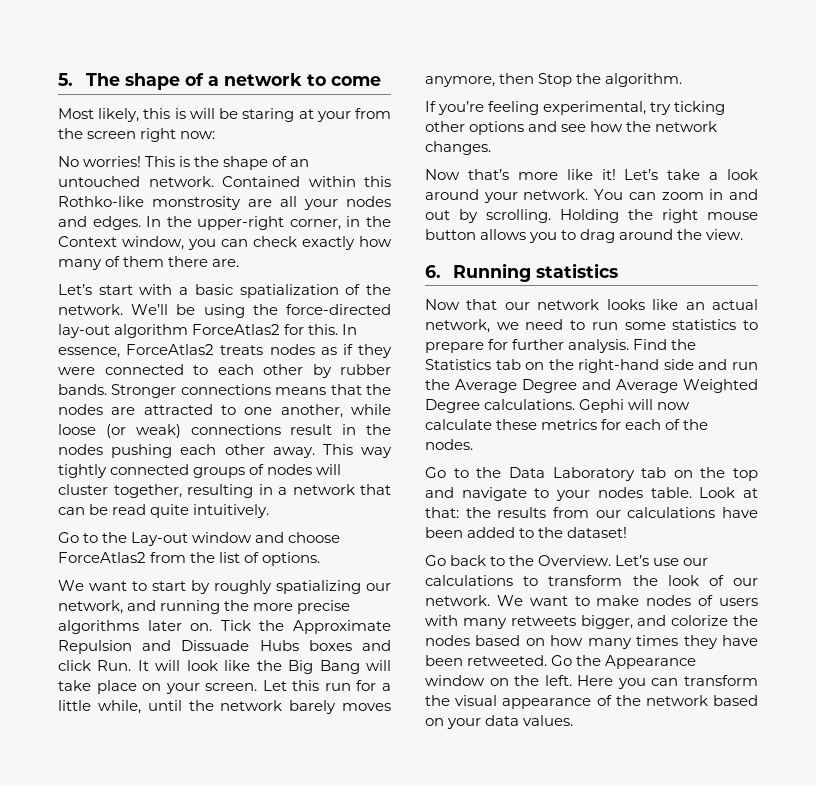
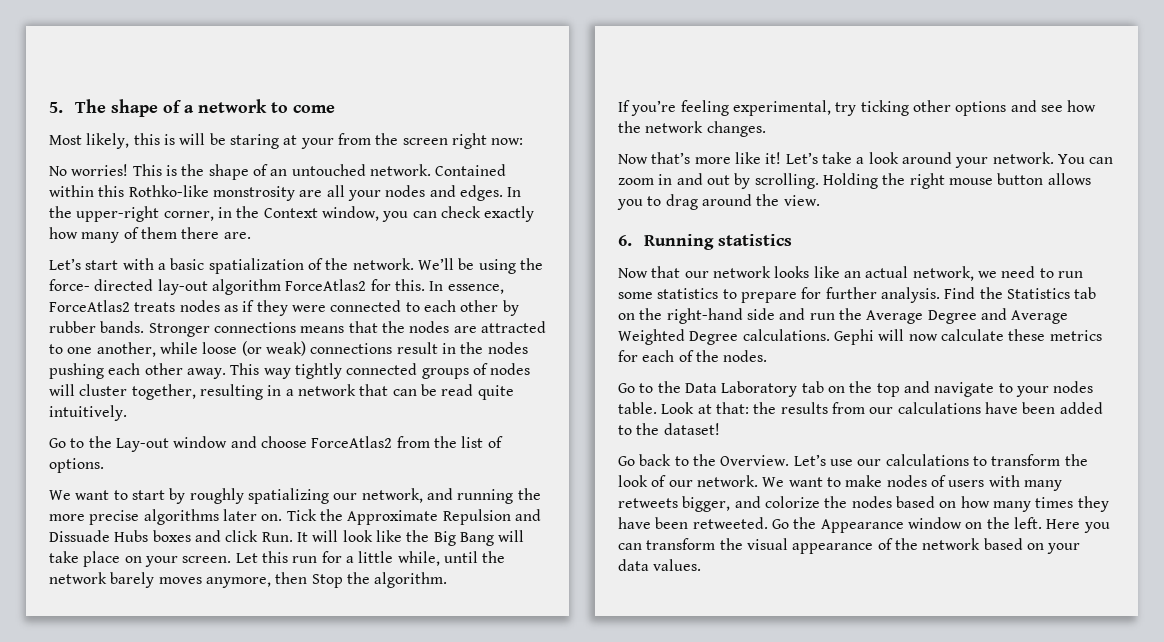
[286,304,391,315] force-directed -> [49,279,154,291] force- directed

